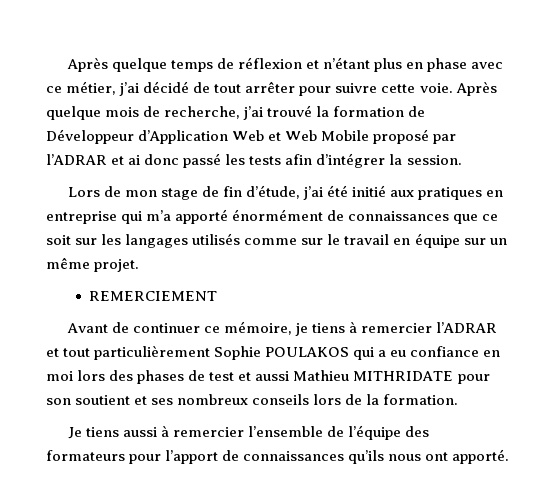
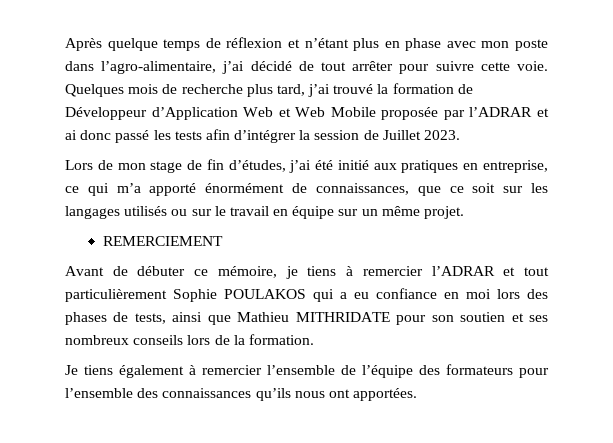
[46,81,117,95] ce métier, -> [481,39,548,51] [65,61,217,74] mon poste dans l’agro-alimentaire,
[455,81,497,96] [46,106,241,120] Après quelque mois de recherche, -> [65,84,305,97] Quelques mois de recherche plus tard,
[373,129,430,144] proposé -> [381,107,439,120] proposée
[406,155,462,165] session. -> [314,130,461,140] session de Juillet 2023.
[245,185,300,199] d’étude, -> [228,160,286,172] d’études,
[46,211,117,224] entreprise -> [483,160,548,173] [65,186,79,193] entreprise, ce
[348,211,450,221] connaissances -> [315,183,409,195] connaissances,
[244,238,298,245] comme -> [171,209,188,216] ou
[132,323,200,333] continuer -> [137,266,186,276] débuter
[209,371,290,381] test et aussi -> [134,312,231,325] tests, ainsi que
[75,395,131,405] soutient -> [460,312,506,322] soutien
[122,427,157,437] aussi -> [119,365,184,378] également
[165,450,240,464] l’apport de -> [65,388,159,398] l’ensemble des
[452,449,510,464] apporté. -> [353,388,418,401] apportées.

